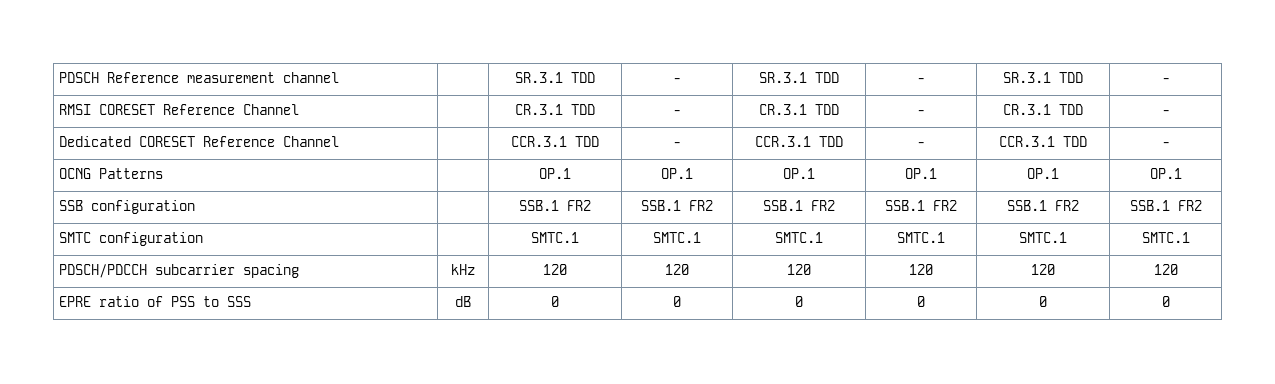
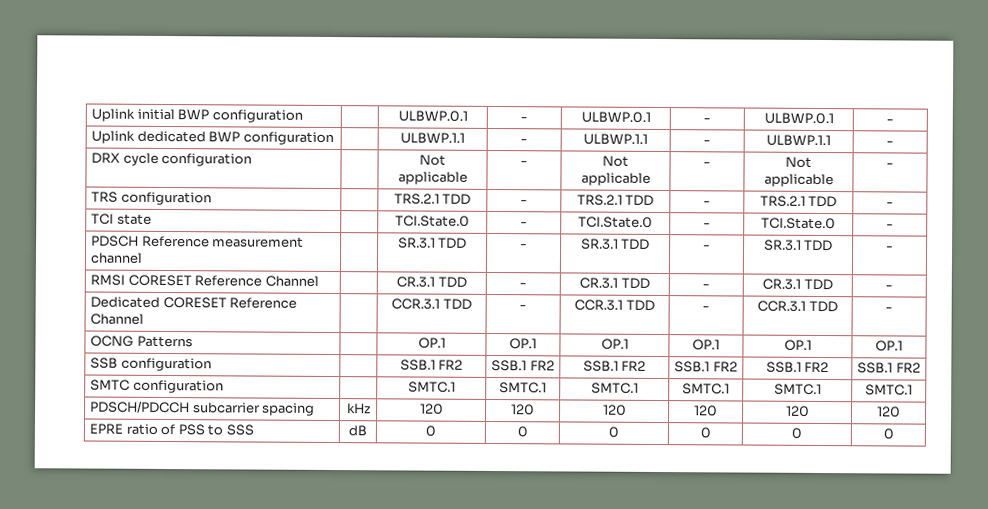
(59, 77) none -> [91,108,303,123] [397,110,468,122] [520,116,528,122] [580,111,651,123] [703,117,711,123] [763,112,834,125] [886,118,894,124] [91,130,334,146] [400,132,465,144] [520,138,528,144] [583,133,648,145] [703,139,711,145] [766,134,831,147] [886,140,894,146] [91,152,253,167] [419,154,446,166] [397,171,468,185] [520,160,528,166] [602,155,629,167] [580,172,651,186] [703,161,711,167] [785,156,812,168] [763,173,834,188] [886,162,894,168] [91,191,212,206] [393,193,472,205] [520,199,528,205] [576,194,655,206] [703,200,711,206] [759,195,838,208] [886,201,894,207] [91,213,152,225] [395,215,470,227] [520,221,528,227] [578,216,653,228] [703,222,711,228] [761,217,836,230] [886,223,894,229] Uplink initial BWP configuration | | ULBWP.0.1 | - | ULBWP.0.1 | - | ULBWP.0.1 | - // Uplink dedicated BWP configuration | | ULBWP.1.1 | - | ULBWP.1.1 | - | ULBWP.1.1 | - // DRX cycle configuration | | Not applicable | - | Not applicable | - | Not applicable | - // TRS configuration | | TRS.2.1 TDD | - | TRS.2.1 TDD | - | TRS.2.1 TDD | - // TCI state | | TCI.State.0 | - | TCI.State.0 | - | TCI.State.0 | - //

